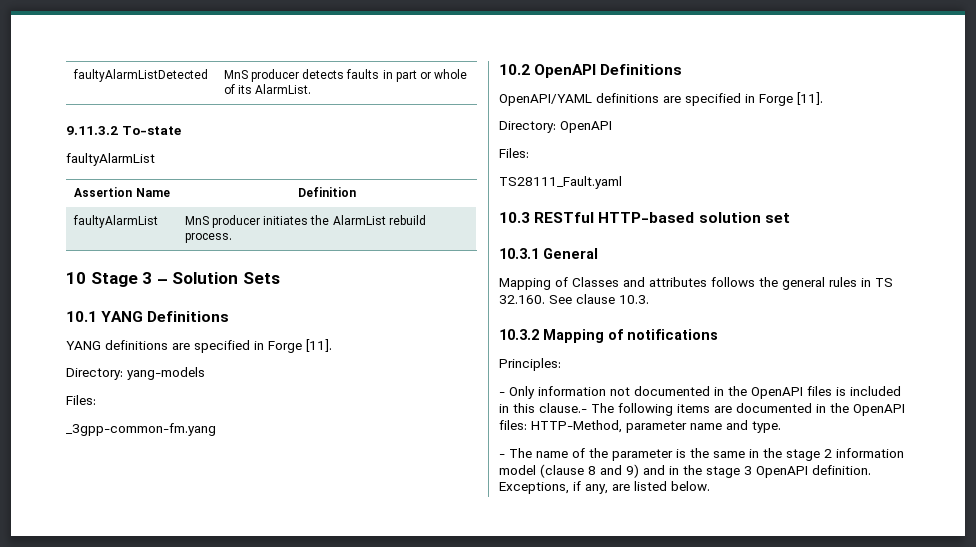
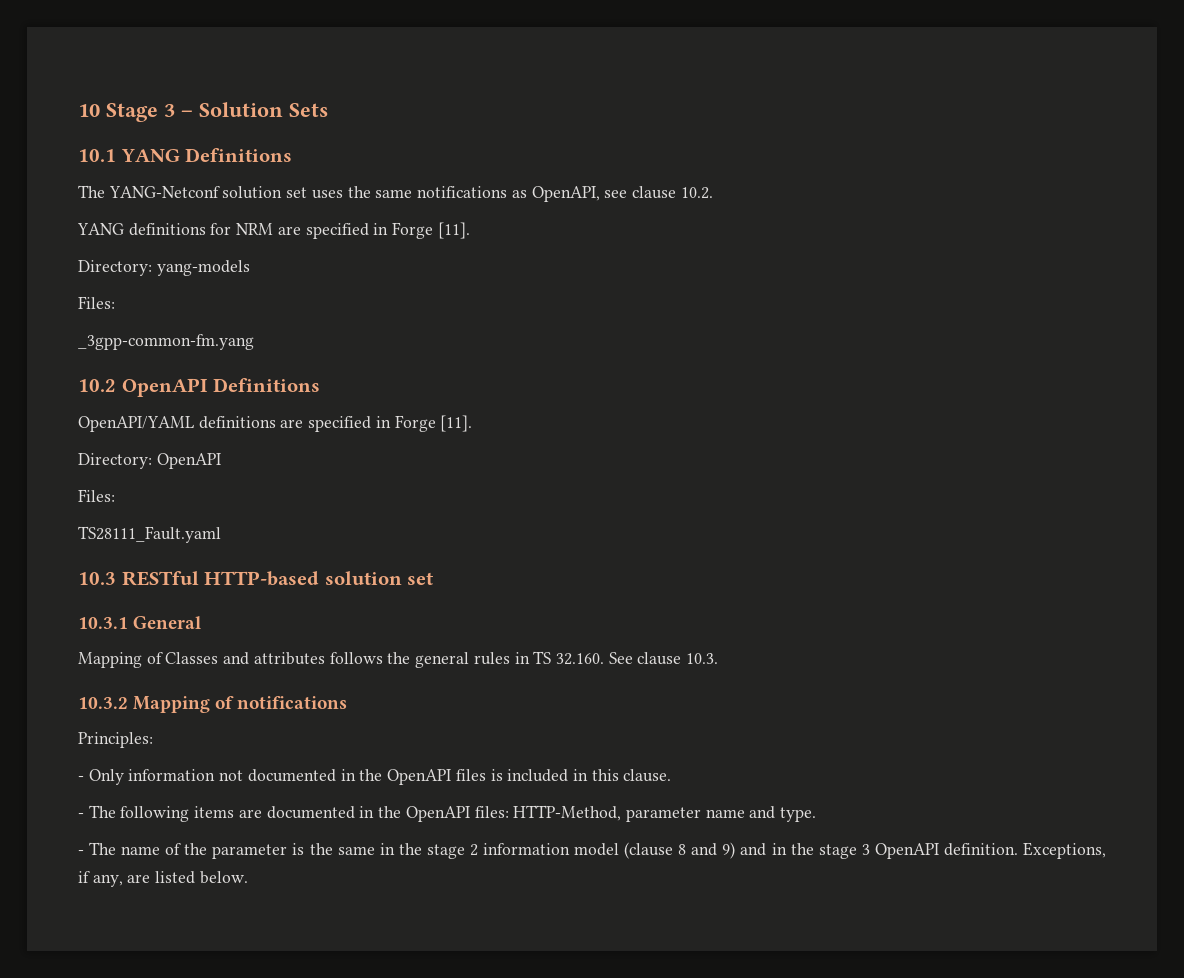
[72,69,208,82] [223,69,468,82] [223,84,312,94] [66,126,181,135] [66,153,155,166] [74,187,170,197] [298,187,356,197] [72,215,158,228] [184,215,426,228] [184,233,232,243] faultyAlarmListDetected | MnS producer detects faults in part or whole of its AlarmList. // 9.11.3.2 To-state // faultyAlarmList // Assertion Name | Definition // faultyAlarmList | MnS producer initiates the AlarmList rebuild process. // -> (78, 110) none
(230, 316) none -> [78,185,713,202] // The YANG-Netconf solution set uses the same notifications as OpenAPI, see clause 10.2.
(168, 345) none -> [210,223,274,235] for NRM
[539,403,587,413] clause.- -> [623,769,672,782] [78,813,84,818] clause. // -

